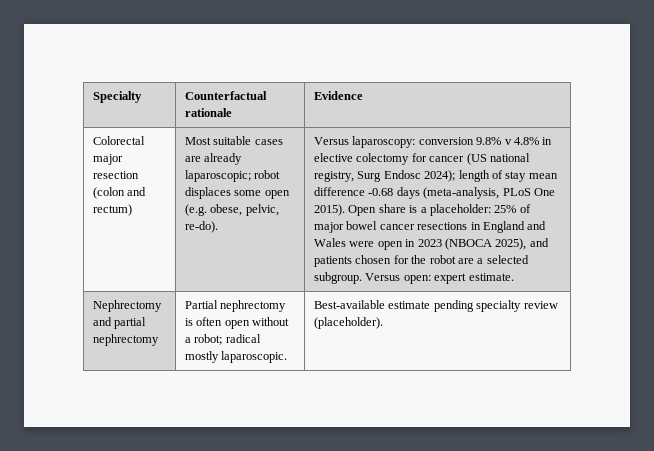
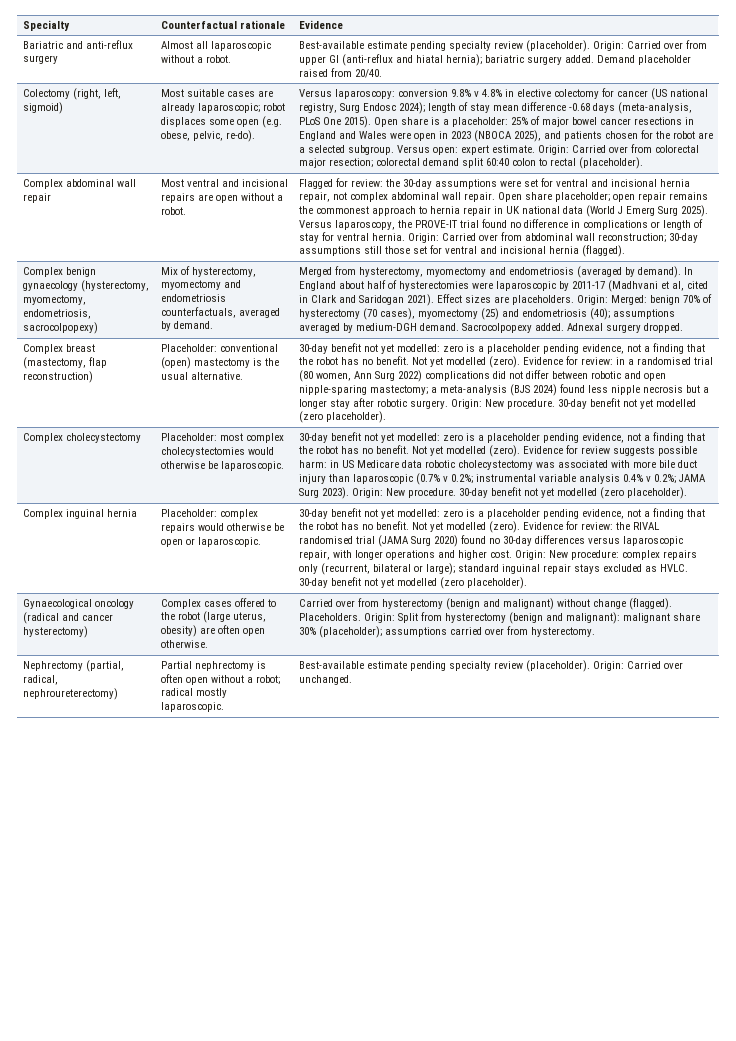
[92,136,145,145] [92,154,123,165] [92,171,139,179] [92,187,147,199] [92,204,132,216] Colorectal major resection (colon and rectum) -> [22,40,133,49] [22,55,58,64] [160,41,271,51] [160,55,231,63] [298,40,707,52] [298,54,691,66] [298,68,382,78] [22,88,121,100] [22,102,63,114] Bariatric and anti-reflux surgery | Almost all laparoscopic without a robot. | Best-available estimate pending specialty review (placeholder). Origin: Carried over from upper GI (anti-reflux and hiatal hernia); bariatric surgery added. Demand placeholder raised from 20/40. // Colectomy (right, left, sigmoid)
[92,300,162,312] [92,317,147,329] [92,334,159,346] // Nephrectomy and partial nephrectomy -> [537,144,699,155] [298,157,643,169] [22,179,136,189] [22,193,51,203] [160,179,288,187] [160,193,283,203] [160,207,186,215] [298,178,690,189] [298,192,708,202] [298,205,708,217] [298,219,703,230] [298,232,698,243] [298,245,625,257] [22,267,96,277] [22,280,149,292] [22,295,86,305] [22,309,91,319] [22,322,98,334] [160,266,256,277] [160,280,241,290] [160,294,226,302] [160,307,280,318] [160,321,213,331] [298,266,693,278] [298,280,708,292] [298,294,712,306] [298,308,675,320] [298,323,683,333] [22,344,95,354] [22,357,107,369] [22,371,93,383] [160,344,278,352] [160,357,279,369] [160,372,243,380] [298,343,705,354] [298,356,713,368] [298,370,666,382] [298,384,709,396] [298,398,696,409] [298,411,386,423] [22,433,141,443] [160,433,284,443] [160,447,274,457] [160,461,284,471] [298,432,705,443] [298,445,697,457] [298,460,697,470] [298,473,706,485] [298,487,687,499] [22,509,137,519] [160,509,258,519] [160,523,284,533] [160,537,261,547] [298,508,705,519] [298,521,660,533] [298,535,683,547] [298,550,697,560] [298,563,688,575] [298,577,527,589] [22,599,134,609] [22,612,113,624] [22,626,88,638] [160,598,276,609] [160,611,266,623] [160,625,265,637] [160,640,208,648] [298,598,672,610] [298,612,700,624] [298,626,595,638] [22,660,124,672] [22,675,58,685] [22,688,118,700] Origin: Carried over from colorectal major resection; colorectal demand split 60:40 colon to rectal (placeholder). // Complex abdominal wall repair | Most ventral and incisional repairs are open without a robot. | Flagged for review: the 30-day assumptions were set for ventral and incisional hernia repair, not complex abdominal wall repair. Open share placeholder; open repair remains the commonest approach to hernia repair in UK national data (World J Emerg Surg 2025). Versus laparoscopy, the PROVE-IT trial found no difference in complications or length of stay for ventral hernia. Origin: Carried over from abdominal wall reconstruction; 30-day assumptions still those set for ventral and incisional hernia (flagged). // Complex benign gynaecology (hysterectomy, myomectomy, endometriosis, sacrocolpopexy) | Mix of hysterectomy, myomectomy and endometriosis counterfactuals, averaged by demand. | Merged from hysterectomy, myomectomy and endometriosis (averaged by demand). In England about half of hysterectomies were laparoscopic by 2011-17 (Madhvani et al, cited in Clark and Saridogan 2021). Effect sizes are placeholders. Origin: Merged: benign 70% of hysterectomy (70 cases), myomectomy (25) and endometriosis (40); assumptions averaged by medium-DGH demand. Sacrocolpopexy added. Adnexal surgery dropped. // Complex breast (mastectomy, flap reconstruction) | Placeholder: conventional (open) mastectomy is the usual alternative. | 30-day benefit not yet modelled: zero is a placeholder pending evidence, not a finding that the robot has no benefit. Not yet modelled (zero). Evidence for review: in a randomised trial (80 women, Ann Surg 2022) complications did not differ between robotic and open nipple-sparing mastectomy; a meta-analysis (BJS 2024) found less nipple necrosis but a longer stay after robotic surgery. Origin: New procedure. 30-day benefit not yet modelled (zero placeholder). // Complex cholecystectomy | Placeholder: most complex cholecystectomies would otherwise be laparoscopic. | 30-day benefit not yet modelled: zero is a placeholder pending evidence, not a finding that the robot has no benefit. Not yet modelled (zero). Evidence for review suggests possible harm: in US Medicare data robotic cholecystectomy was associated with more bile duct injury than laparoscopic (0.7% v 0.2%; instrumental variable analysis 0.4% v 0.2%; JAMA Surg 2023). Origin: New procedure. 30-day benefit not yet modelled (zero placeholder). // Complex inguinal hernia | Placeholder: complex repairs would otherwise be open or laparoscopic. | 30-day benefit not yet modelled: zero is a placeholder pending evidence, not a finding that the robot has no benefit. Not yet modelled (zero). Evidence for review: the RIVAL randomised trial (JAMA Surg 2020) found no 30-day differences versus laparoscopic repair, with longer operations and higher cost. Origin: New procedure: complex repairs only (recurrent, bilateral or large); standard inguinal repair stays excluded as HVLC. 30-day benefit not yet modelled (zero placeholder). // Gynaecological oncology (radical and cancer hysterectomy) | Complex cases offered to the robot (large uterus, obesity) are often open otherwise. | Carried over from hysterectomy (benign and malignant) without change (flagged). Placeholders. Origin: Split from hysterectomy (benign and malignant): malignant share 30% (placeholder); assumptions carried over from hysterectomy. // Nephrectomy (partial, radical, nephroureterectomy)
(383, 323) none -> [592,661,683,671] [298,675,352,685] Origin: Carried over unchanged.

